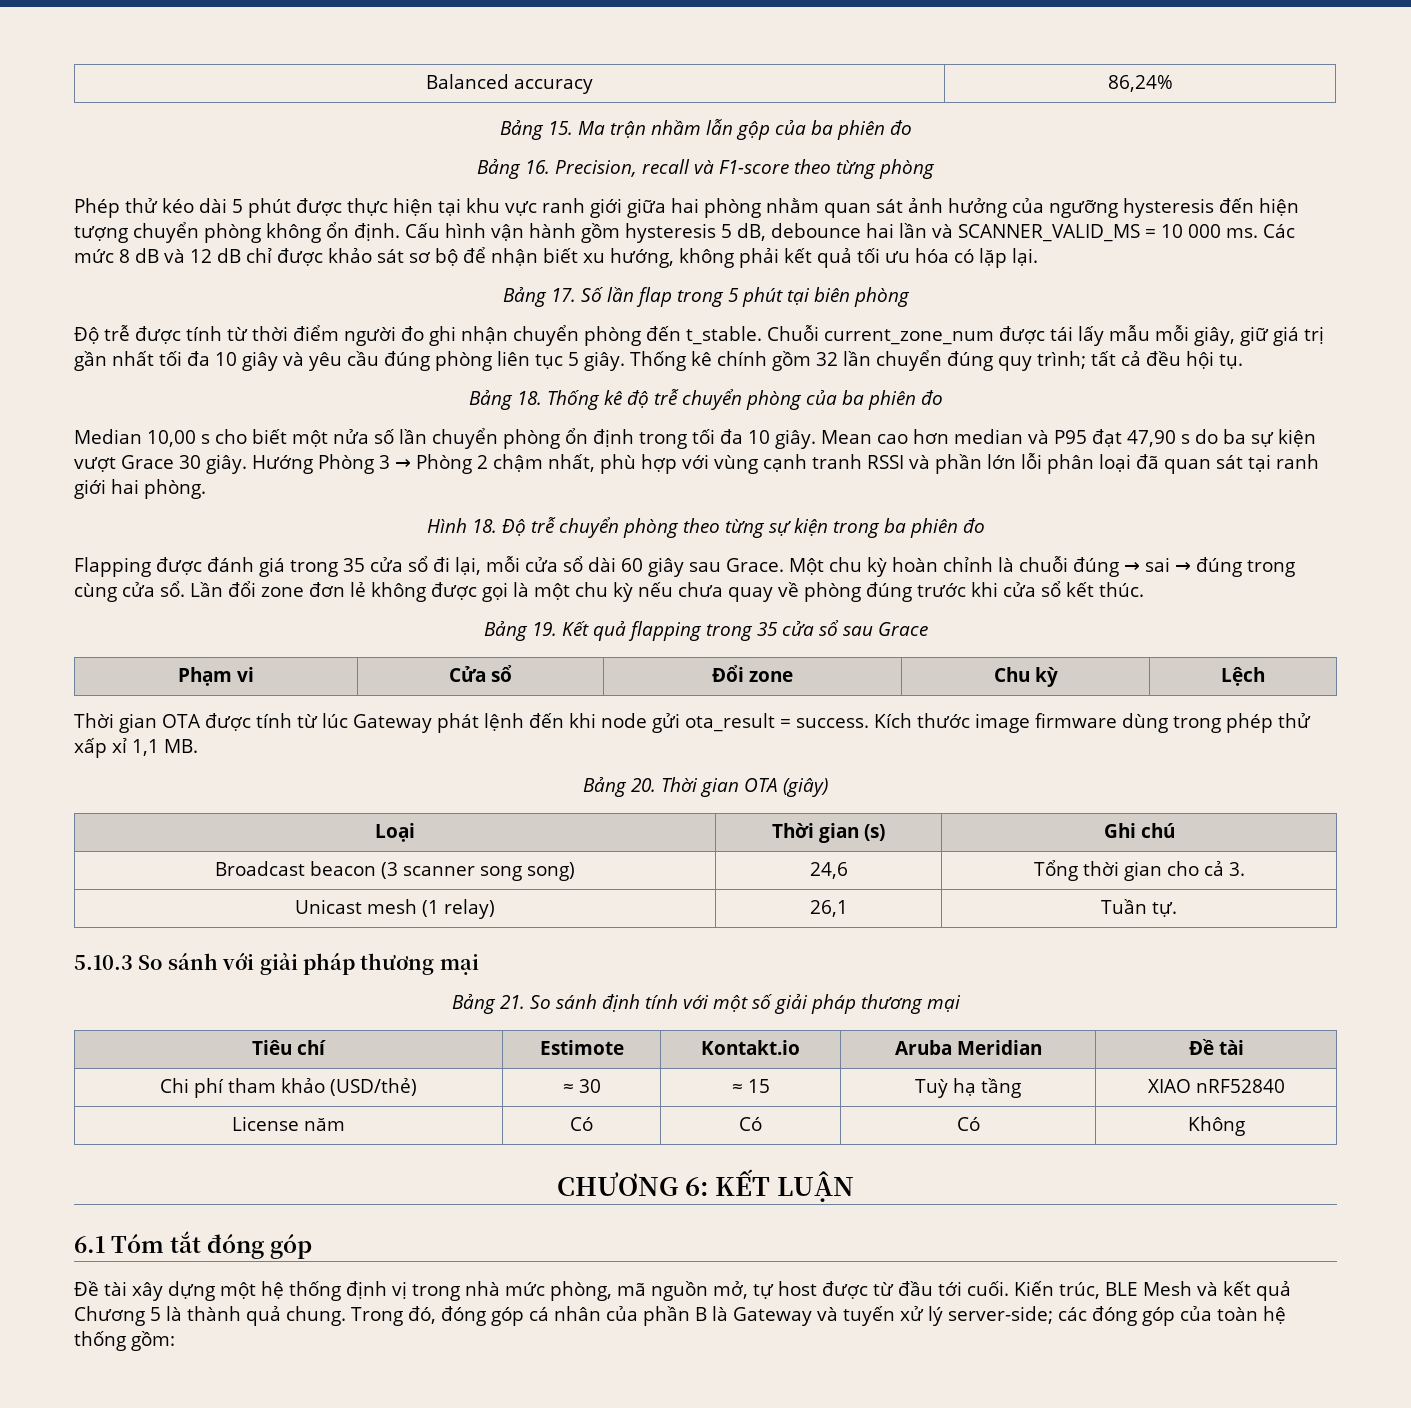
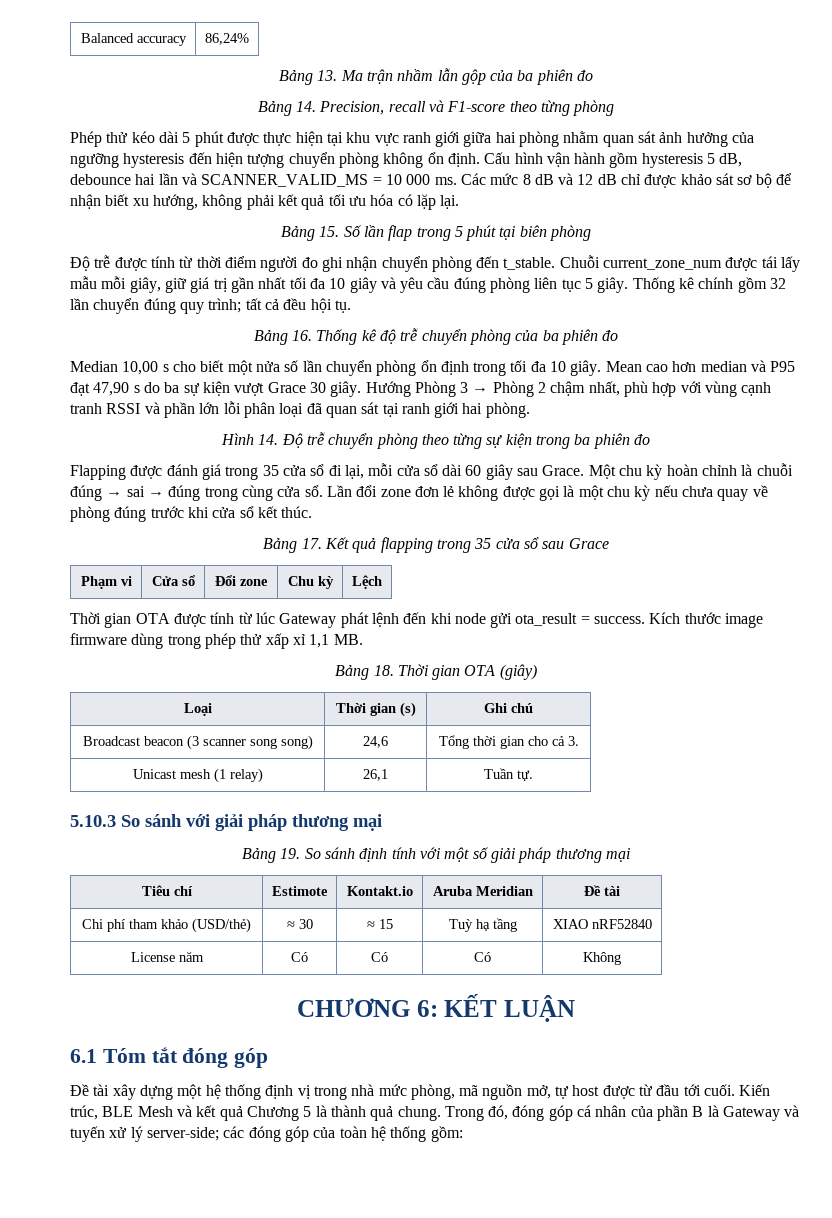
[547,121,573,135] 15. -> [317,70,338,81] 13.
[525,160,550,174] 16. -> [296,101,317,112] 14.
[550,288,576,302] 17. -> [319,226,340,237] 15.
[516,391,542,405] 18. -> [292,330,313,341] 16.
[471,519,497,533] 18. -> [258,434,279,445] 14.
[531,622,557,636] 19. -> [301,538,322,549] 17.
[631,778,657,792] 20. -> [373,665,394,676] 18.
[499,995,525,1009] 21. -> [280,848,301,859] 19.

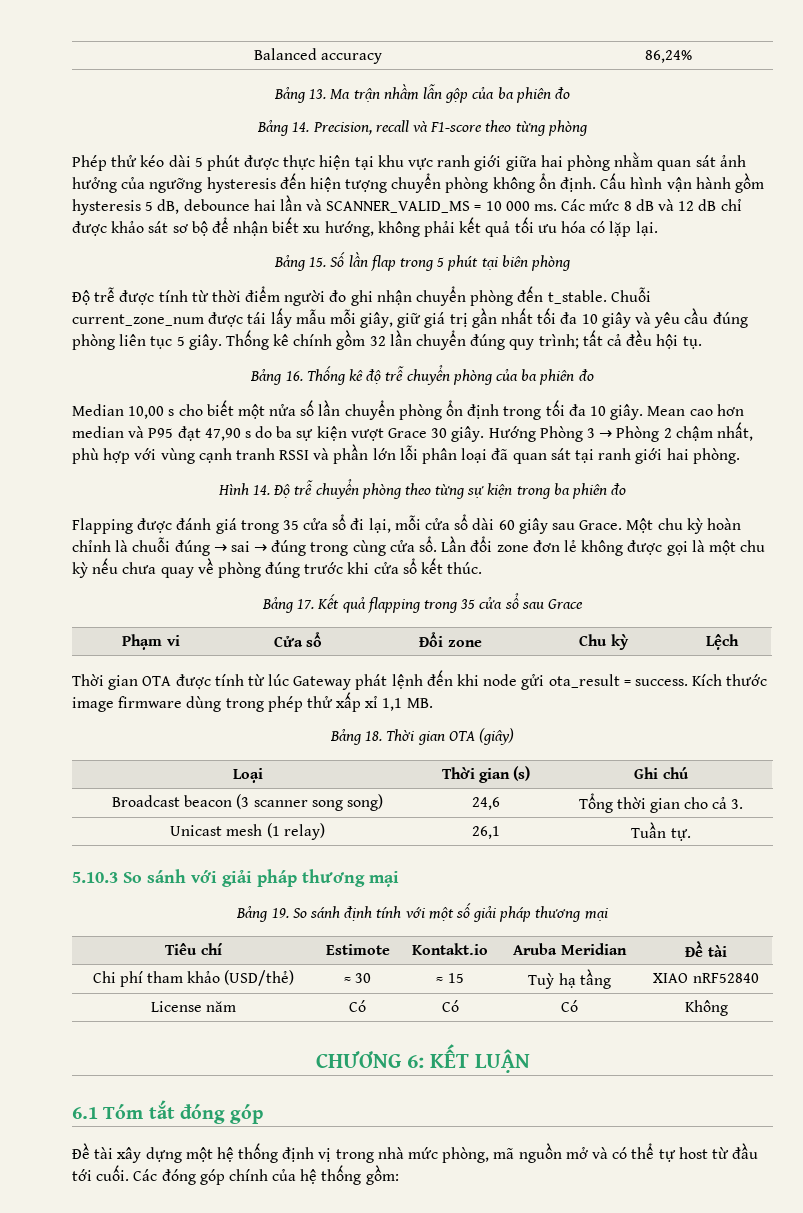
[526,1085,551,1099] mở, -> [565,1143,655,1159] mở và có thể
[602,1085,635,1099] được -> (708, 1153) none
[739,1084,771,1096] [70,1105,800,1121] [70,1126,367,1142] Kiến trúc, BLE Mesh và kết quả Chương 5 là thành quả chung. Trong đó, đóng góp cá nhân của phần B là Gateway và tuyến xử lý server-side; các đóng góp của toàn -> [133,1169,297,1185] Các đóng góp chính của

